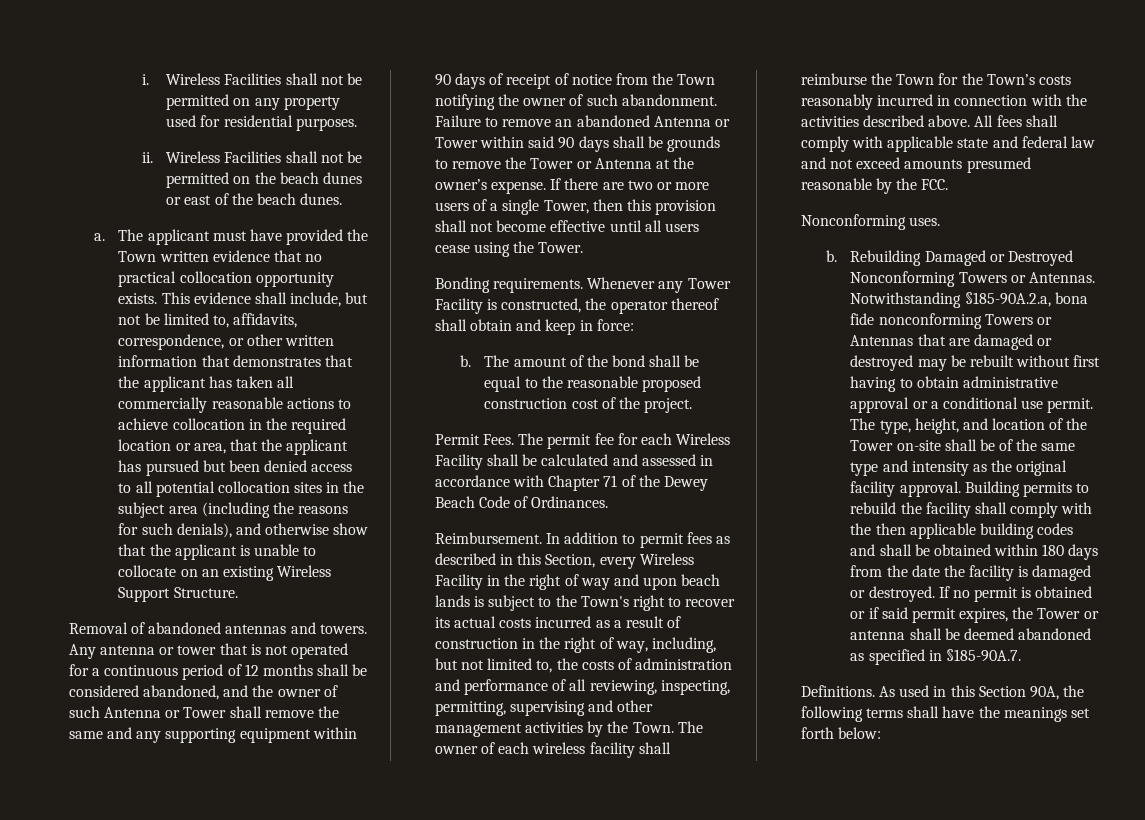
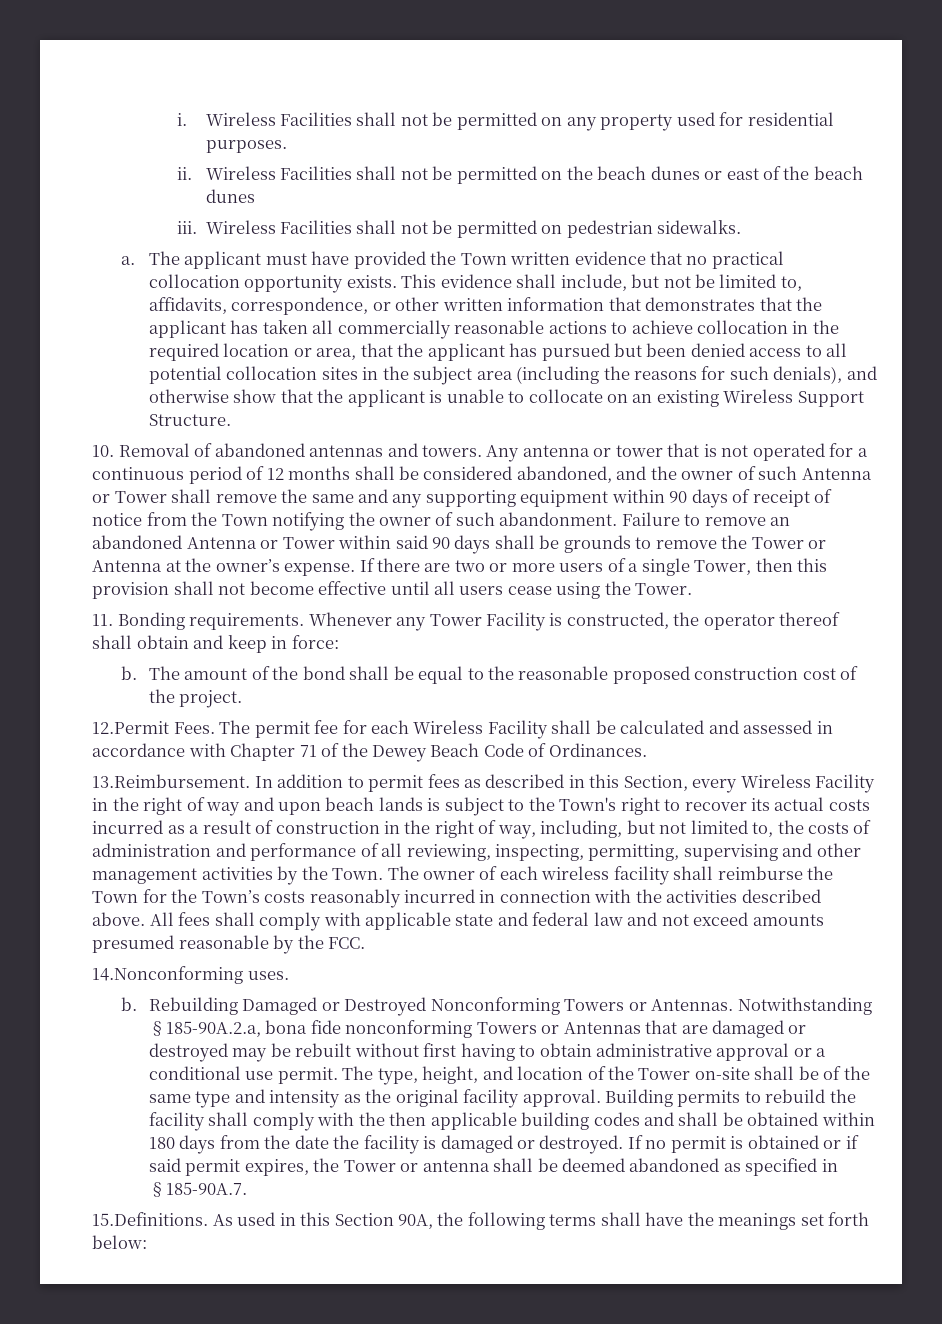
[300,193,343,205] dunes. -> [205,189,255,203] [177,220,742,238] dunes // iii. Wireless Facilities shall not be permitted on pedestrian sidewalks.
(238, 592) none -> [92,445,115,457] 10.
(584, 247) none -> [92,614,114,626] 11.
[434,434,480,445] Permit -> [92,721,170,734] 12.Permit
[434,532,542,544] Reimbursement. -> [92,774,251,788] 13.Reimbursement.
[800,214,906,230] Nonconforming -> [92,966,244,984] 14.Nonconforming
[800,685,875,697] Definitions. -> [92,1212,209,1226] 15.Definitions.

